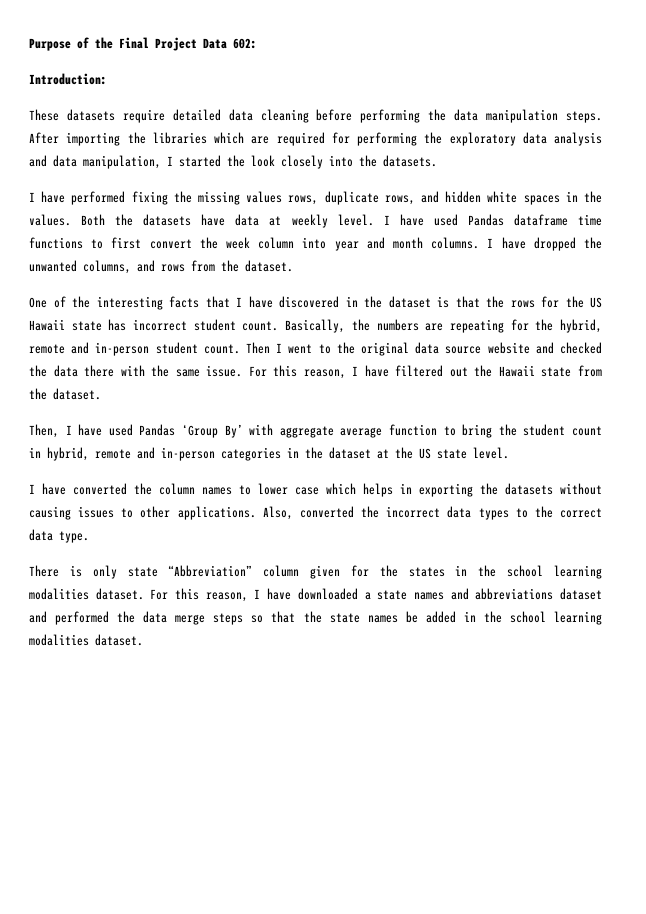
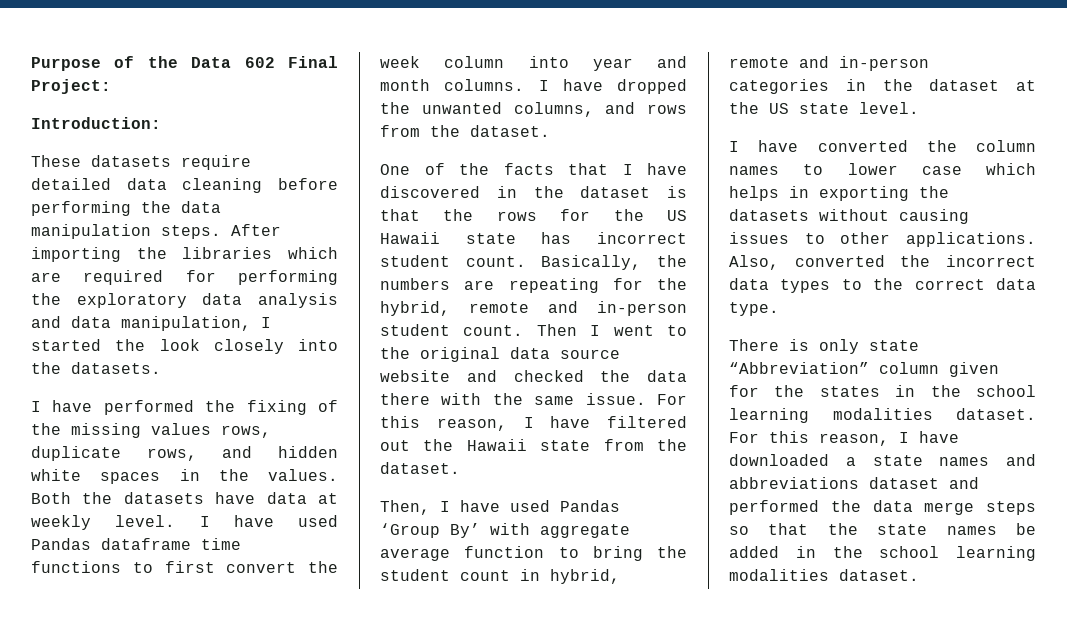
[119,37,257,51] Final Project Data 602: -> [191,56,338,68] [31,79,111,94] Data 602 Final Project:
[131,191,168,205] fixing -> [205,400,338,415] the fixing of
[96,296,163,310] interesting -> (489, 169) none

